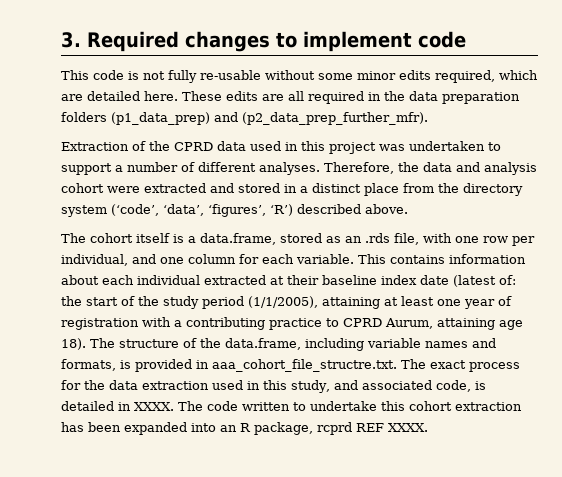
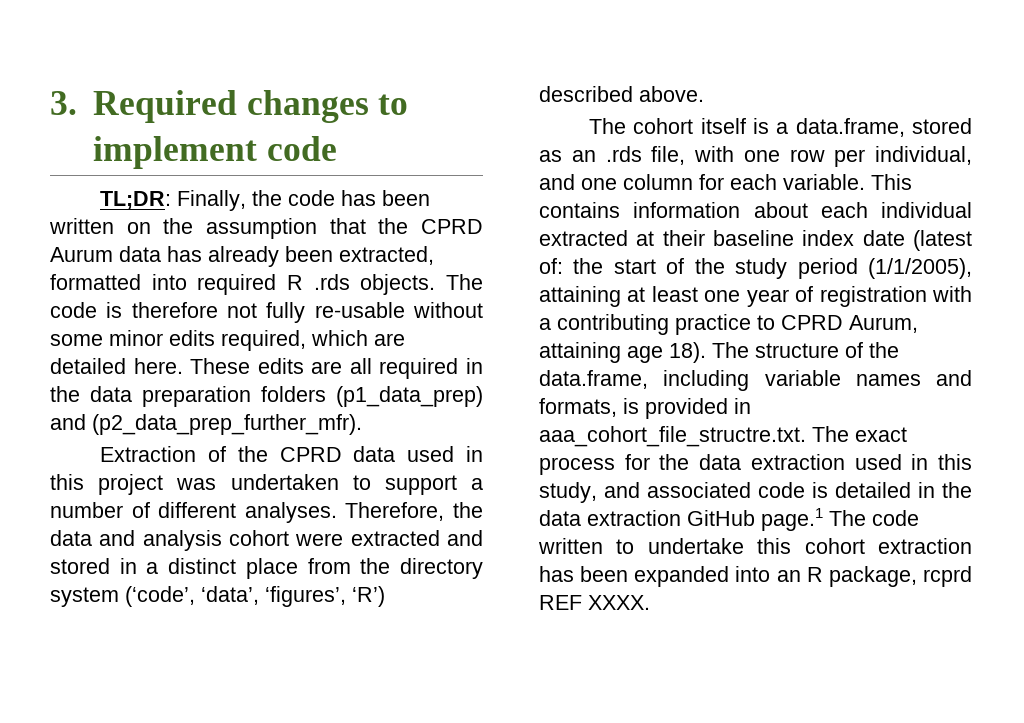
[61,70,139,80] This code is -> [100,190,431,211] [49,218,484,239] [50,246,434,267] [50,274,484,295] [50,302,218,318] TL;DR: Finally, the code has been written on the assumption that the CPRD Aurum data has already been extracted, formatted into required R .rds objects. The code is therefore
[435,380,471,392] code, -> [758,482,805,498] code
[134,402,174,411] XXXX. -> [942,482,972,498] [539,508,823,531] the data extraction GitHub page.1

